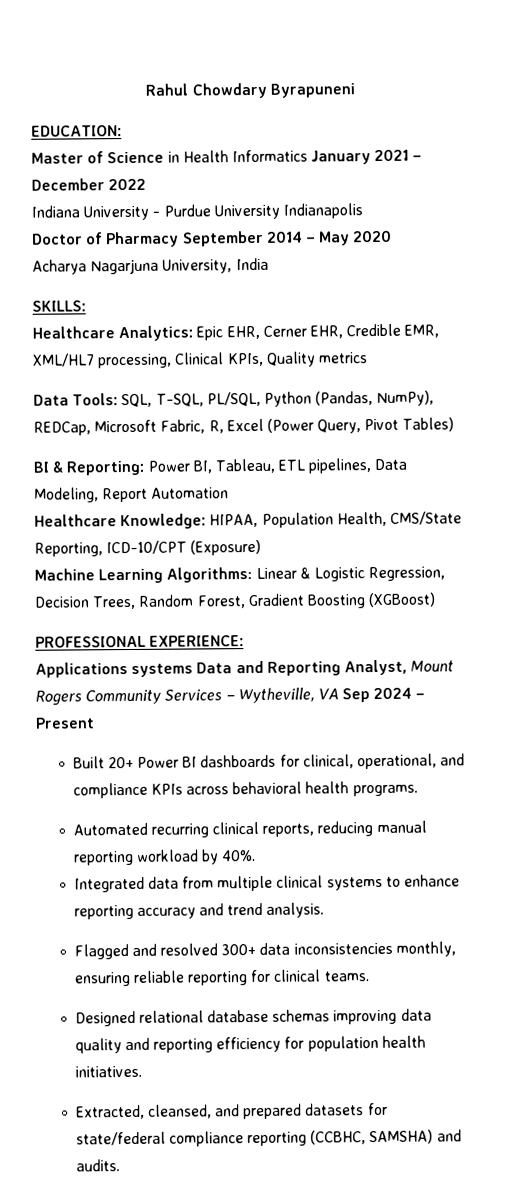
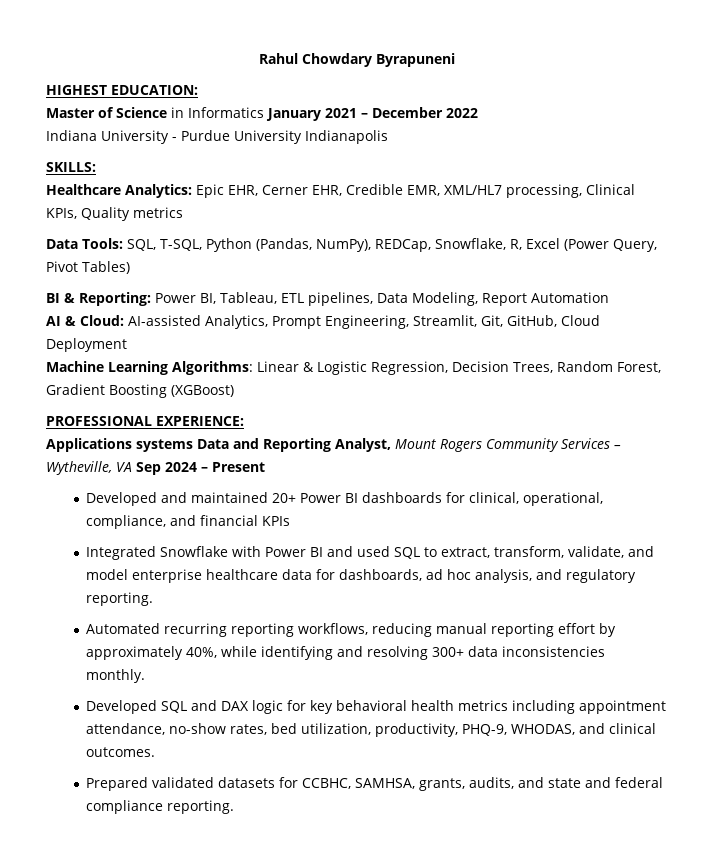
(355, 90) none -> [46,85,107,95] HIGHEST
[182,150,229,163] Health -> (184, 112) none
[32,230,393,248] [32,257,269,275] // Doctor of Pharmacy September 2014 – May 2020 // Acharya Nagarjuna University, India -> (388, 137) none
[206,391,261,407] PL/SQL, -> (202, 245) none
[94,419,206,434] Microsoft Fabric, -> [434,238,506,250] Snowflake,
[34,511,462,530] [34,539,262,557] Healthcare Knowledge: HIPAA, Population Health, CMS/State Reporting, ICD-10/CPT (Exposure) -> [46,315,600,329] [46,338,127,352] AI & Cloud: AI-assisted Analytics, Prompt Engineering, Streamlit, Git, GitHub, Cloud Deployment
[72,756,105,769] Built -> [86,492,269,506] Developed and maintained
[440,753,466,766] [72,781,418,799] and compliance KPIs across behavioral health programs. -> [86,515,291,529] [86,546,655,560] [86,569,637,583] [86,592,154,606] compliance, and financial KPIs // Integrated Snowflake with Power BI and used SQL to extract, transform, validate, and model enterprise healthcare data for dashboards, ad hoc analysis, and regulatory reporting.
[212,821,315,837] clinical reports, -> [231,623,369,637] reporting workflows,
[135,849,257,865] [73,874,461,893] [73,902,325,920] [73,941,456,960] [73,969,370,987] [74,1008,432,1027] [74,1035,426,1054] [74,1065,142,1078] [75,1102,388,1120] [75,1129,462,1147] [75,1159,120,1172] workload by 40%. // Integrated data from multiple clinical systems to enhance reporting accuracy and trend analysis. // Flagged and resolved 300+ data inconsistencies monthly, ensuring reliable reporting for clinical teams. // Designed relational database schemas improving data quality and reporting efficiency for population health initiatives. // Extracted, cleansed, and prepared datasets for state/federal compliance reporting (CCBHC, SAMSHA) and audits. -> [558,623,617,637] [86,646,606,660] [86,669,146,683] [86,700,667,714] [86,723,657,737] [86,747,156,757] [86,777,664,791] [86,800,235,814] effort by approximately 40%, while identifying and resolving 300+ data inconsistencies monthly. // Developed SQL and DAX logic for key behavioral health metrics including appointment attendance, no-show rates, bed utilization, productivity, PHQ-9, WHODAS, and clinical outcomes. // Prepared validated datasets for CCBHC, SAMHSA, grants, audits, and state and federal compliance reporting.

